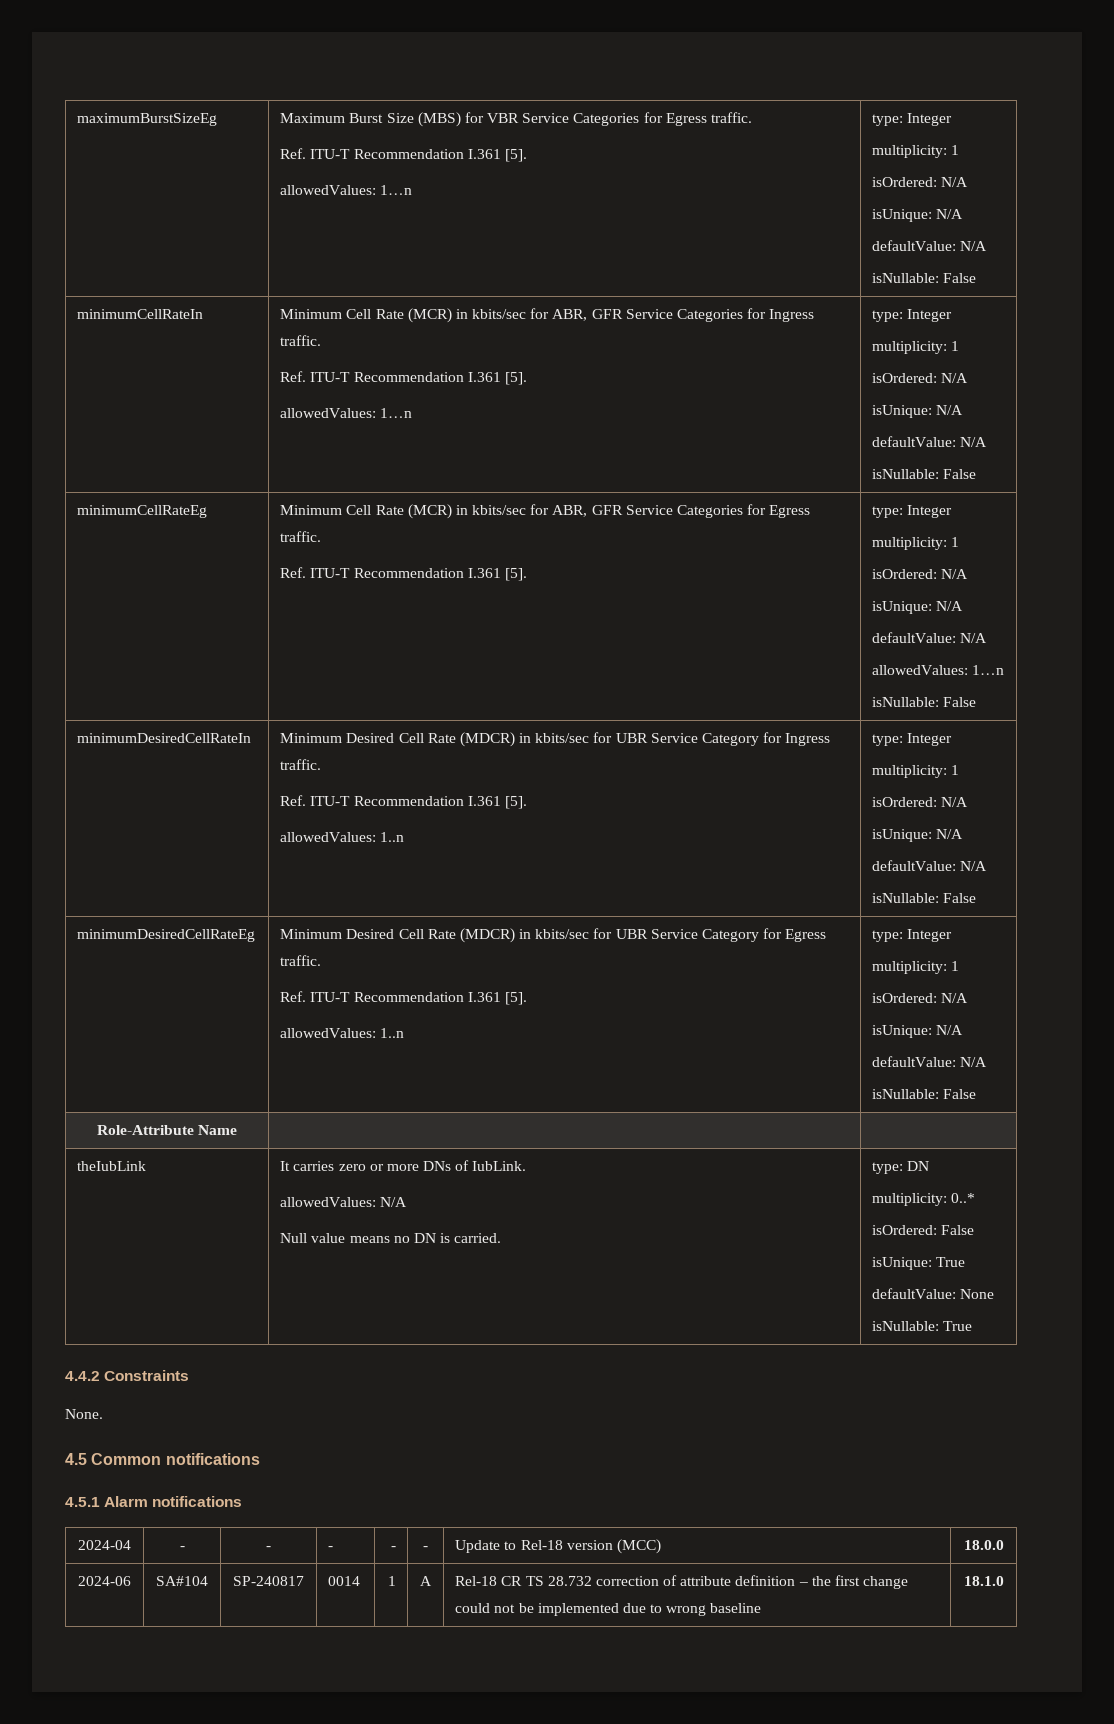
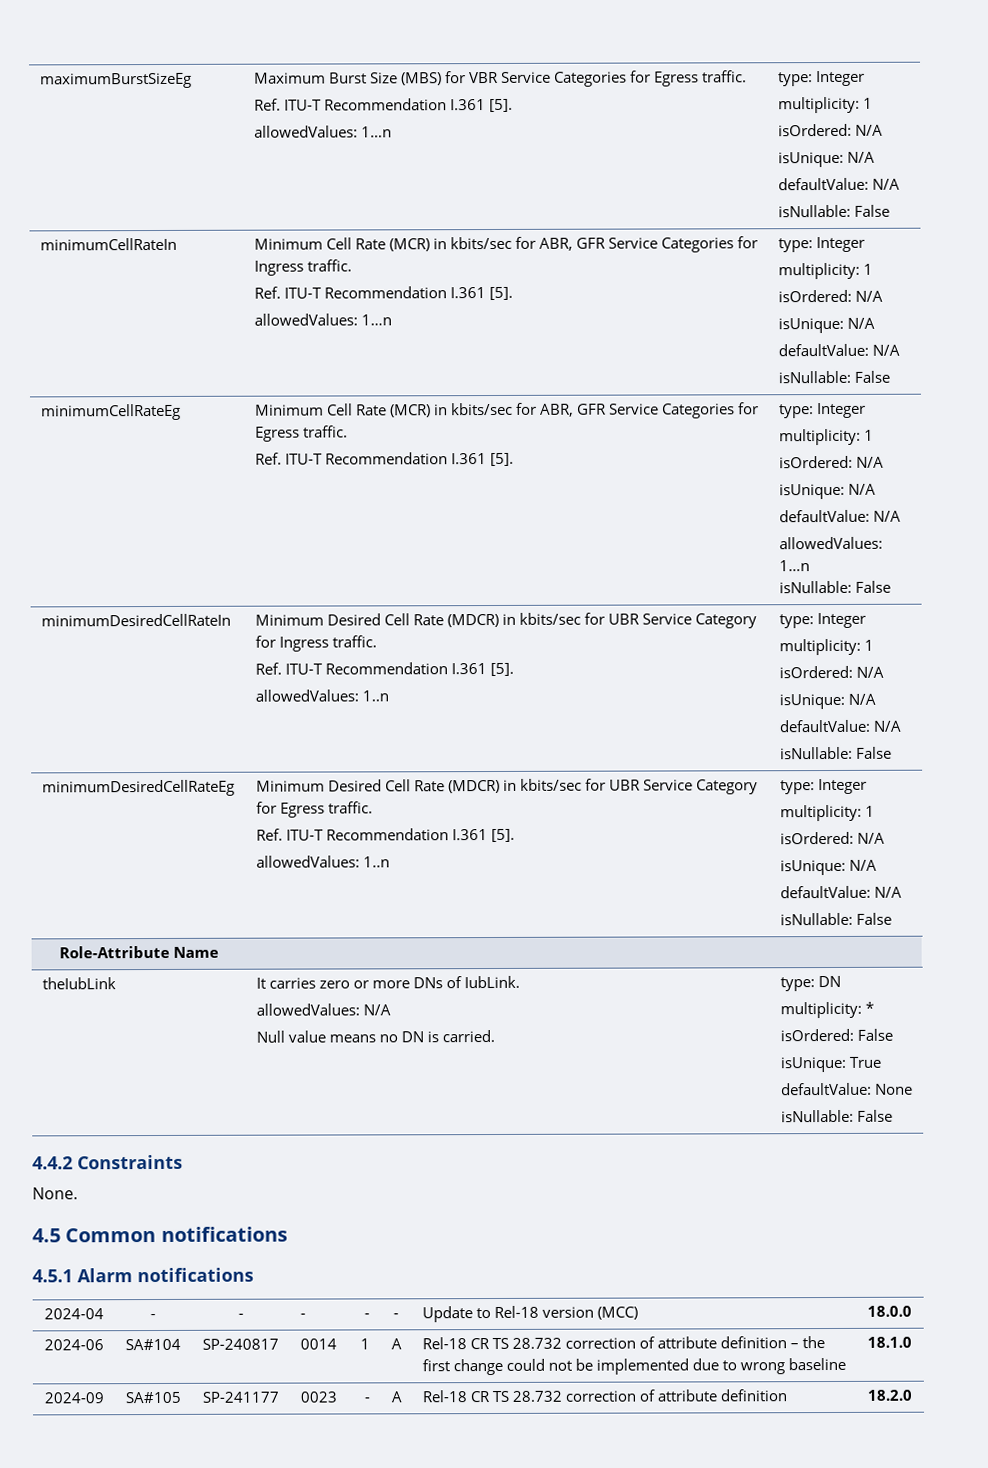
[951,1193,976,1203] 0..* -> [864,1001,874,1014] *
[943,1321,973,1331] True -> [856,1109,893,1122] False
(1004, 1581) none -> [43,1392,104,1404] [124,1391,181,1404] [202,1391,279,1403] [299,1391,337,1403] [364,1397,371,1403] [390,1391,402,1403] [421,1389,787,1403] [867,1389,912,1401] // 2024-09 | SA#105 | SP-241177 | 0023 | - | A | Rel-18 CR TS 28.732 correction of attribute definition | 18.2.0

